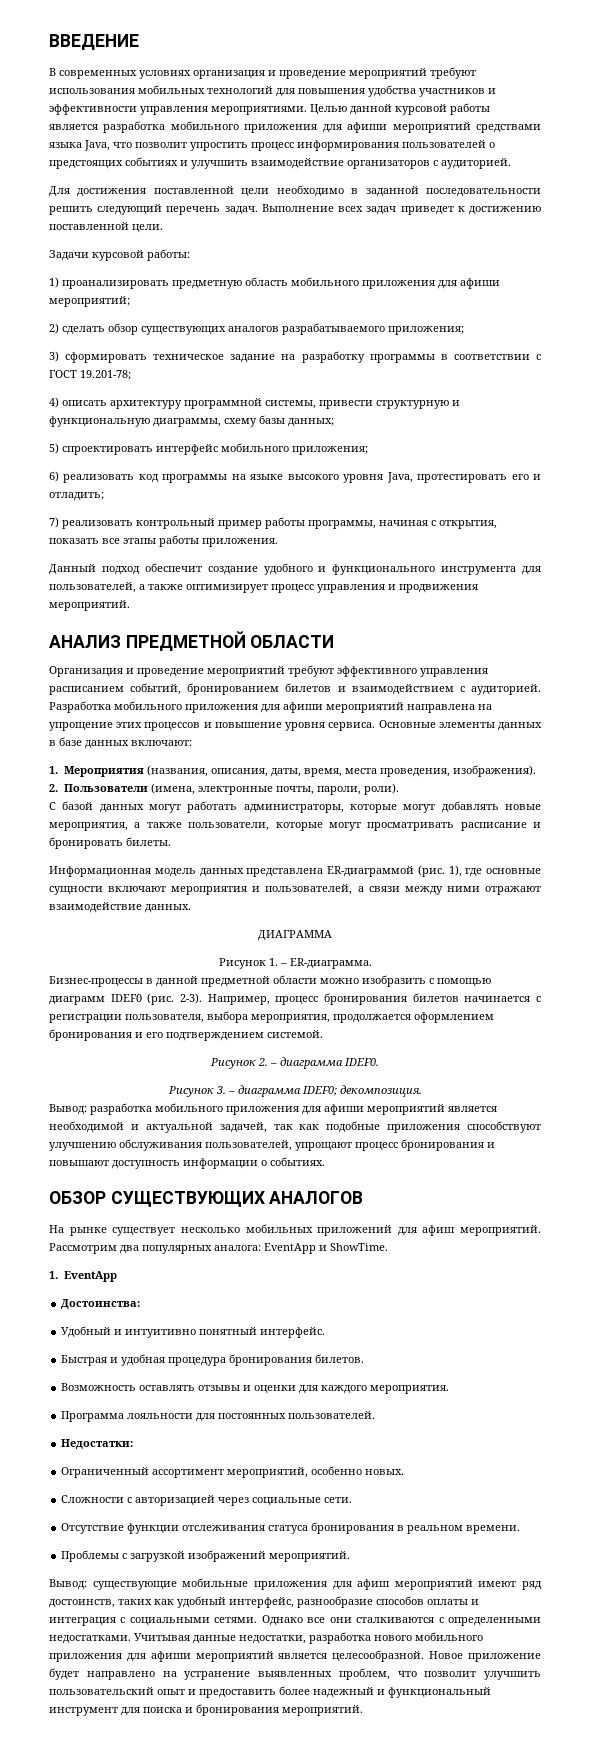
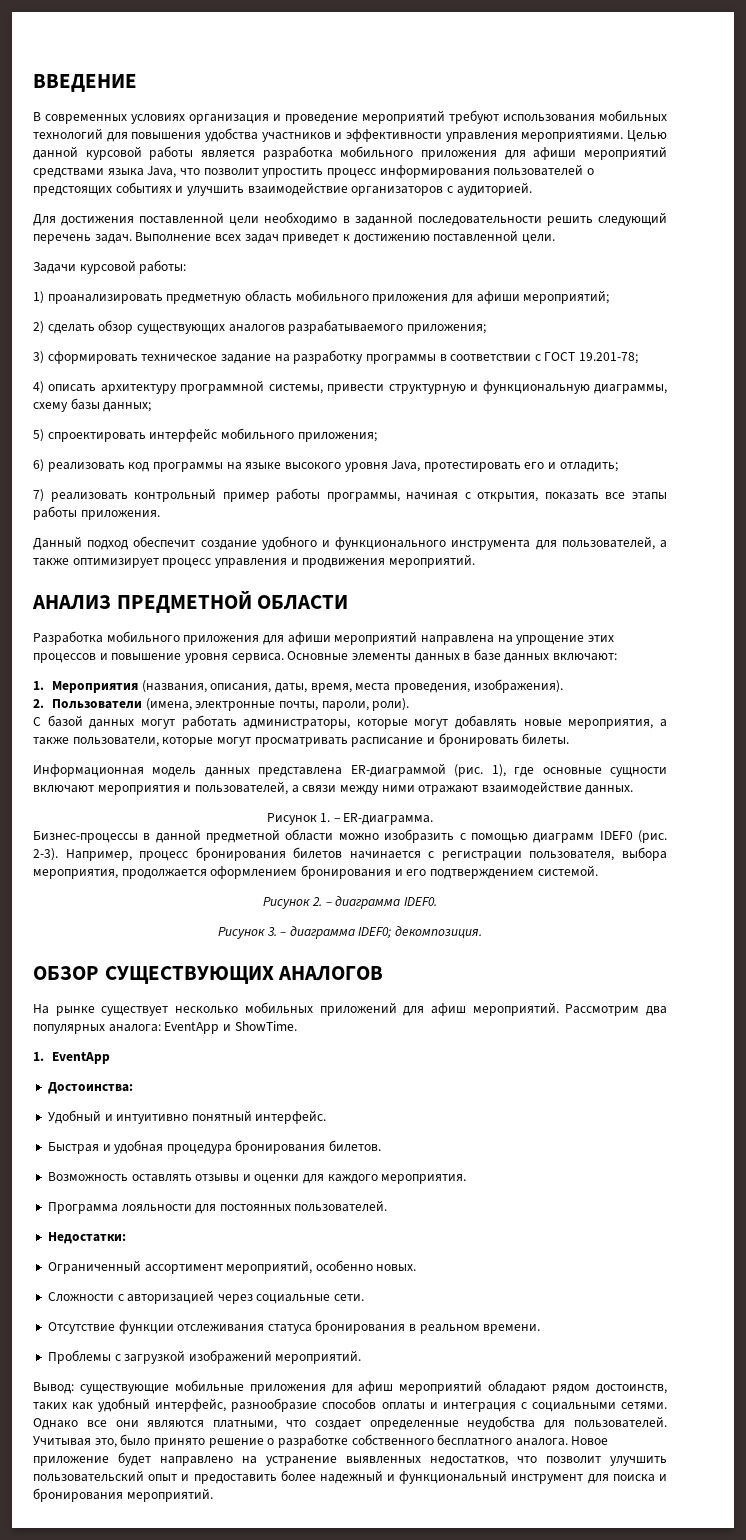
[49,665,488,677] [49,683,542,695] Организация и проведение мероприятий требуют эффективного управления расписанием событий, бронированием билетов и взаимодействием с аудиторией. -> (349, 602) none
[258,930,332,941] // ДИАГРАММА -> (634, 790) none
[49,1103,497,1115] [49,1121,541,1133] [49,1139,495,1151] [49,1157,325,1169] // Вывод: разработка мобильного приложения для афиши мероприятий является необходимой и актуальной задачей, так как подобные приложения способствуют улучшению обслуживания пользователей, упрощают процесс бронирования и повышают доступность информации о событиях. -> (483, 932) none
[478,1581,542,1590] имеют ряд -> [488,1380,591,1394] обладают рядом
[356,1617,541,1626] [49,1632,483,1644] [49,1650,425,1662] сталкиваются с определенными недостатками. Учитывая данные недостатки, разработка нового мобильного приложения для афиши мероприятий является целесообразной. -> [147,1416,667,1430] [33,1434,568,1448] являются платными, что создает определенные неудобства для пользователей. Учитывая это, было принято решение о разработке собственного бесплатного аналога.
[338,1668,390,1680] проблем, -> [430,1456,508,1466] недостатков,

